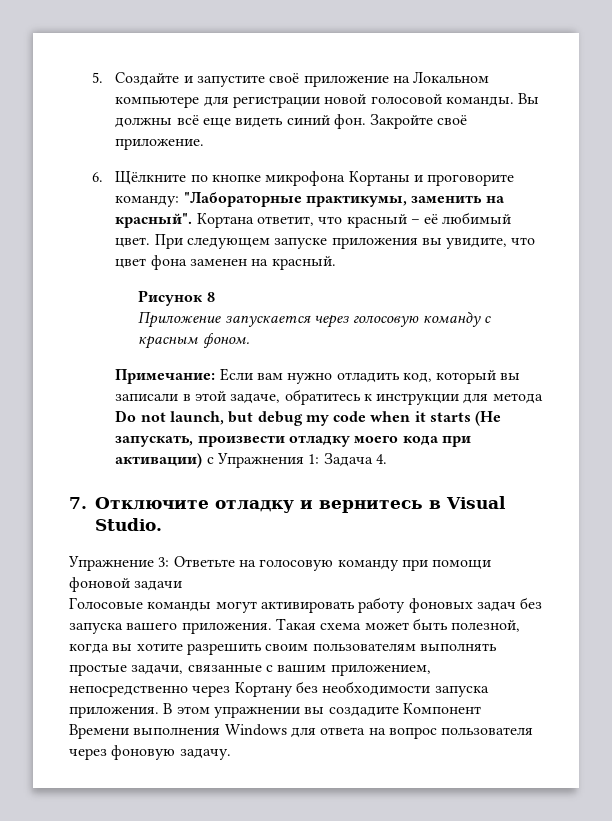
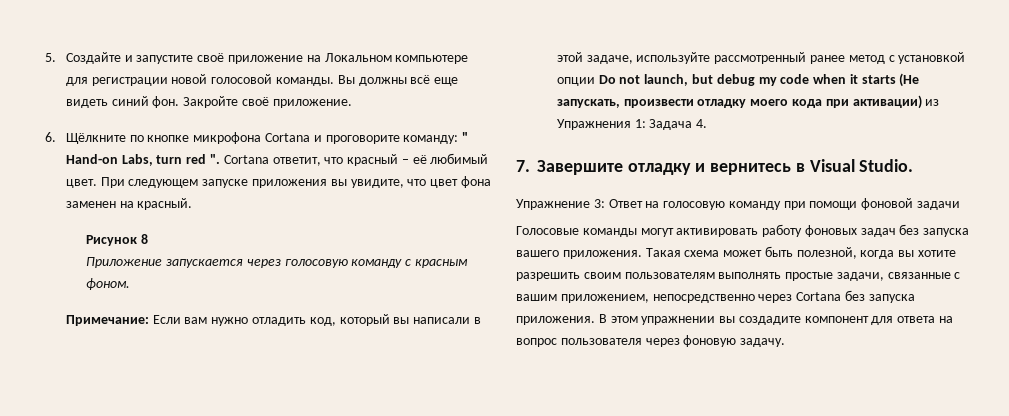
[348,171,410,186] Кортаны -> [265,133,311,142] Cortana
[183,191,505,207] [115,213,254,228] "Лабораторные практикумы, заменить на красный". Кортана -> [462,132,469,142] [65,154,269,166] " Hand-on Labs, turn red ". Cortana
[115,393,179,401] записали -> [413,317,471,324] написали
[284,389,543,405] обратитесь к инструкции для метода -> [636,52,966,64] [556,77,595,86] используйте рассмотренный ранее метод с установкой опции
[206,457,214,464] с -> [925,99,940,106] из
[95,497,209,510] Отключите -> [537,160,623,175] Завершите
[173,556,235,567] Ответьте -> [608,199,643,208] Ответ
[234,681,431,697] Кортану без необходимости -> [796,290,865,301] Cortana без
[402,703,481,714] [69,724,287,739] Компонент Времени выполнения Windows -> [804,316,869,323] компонент

